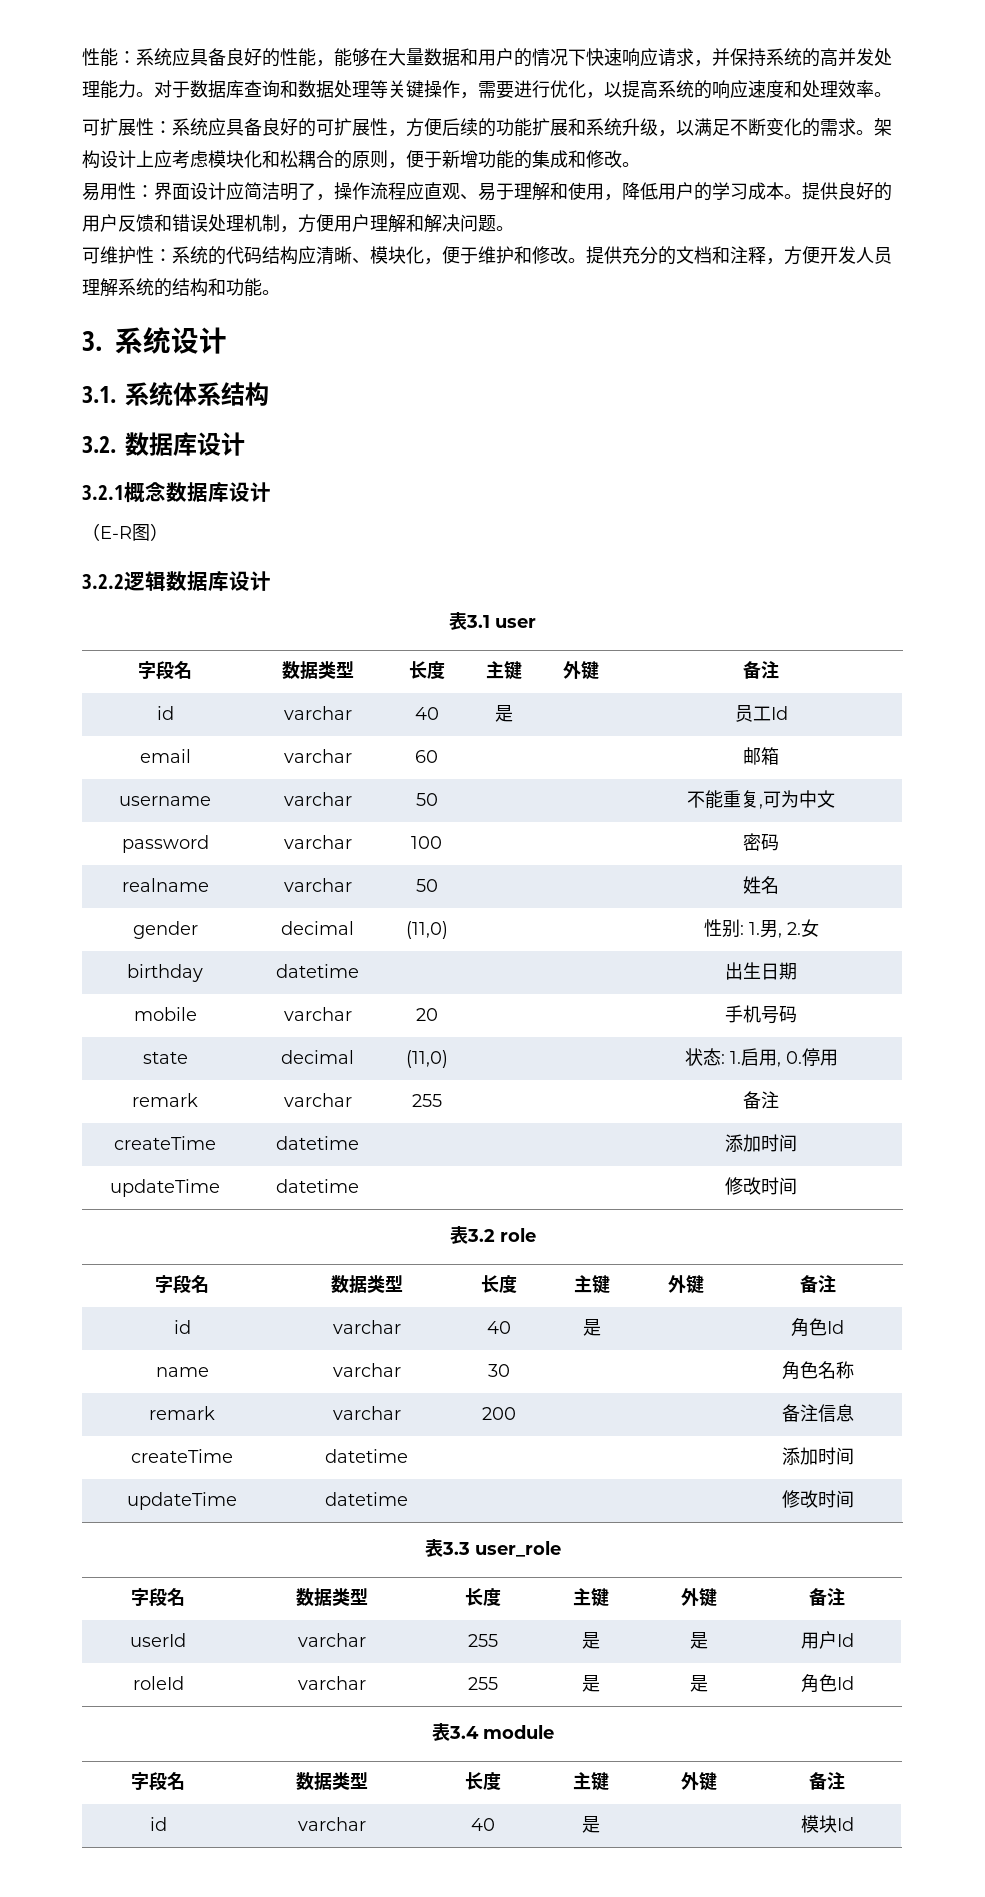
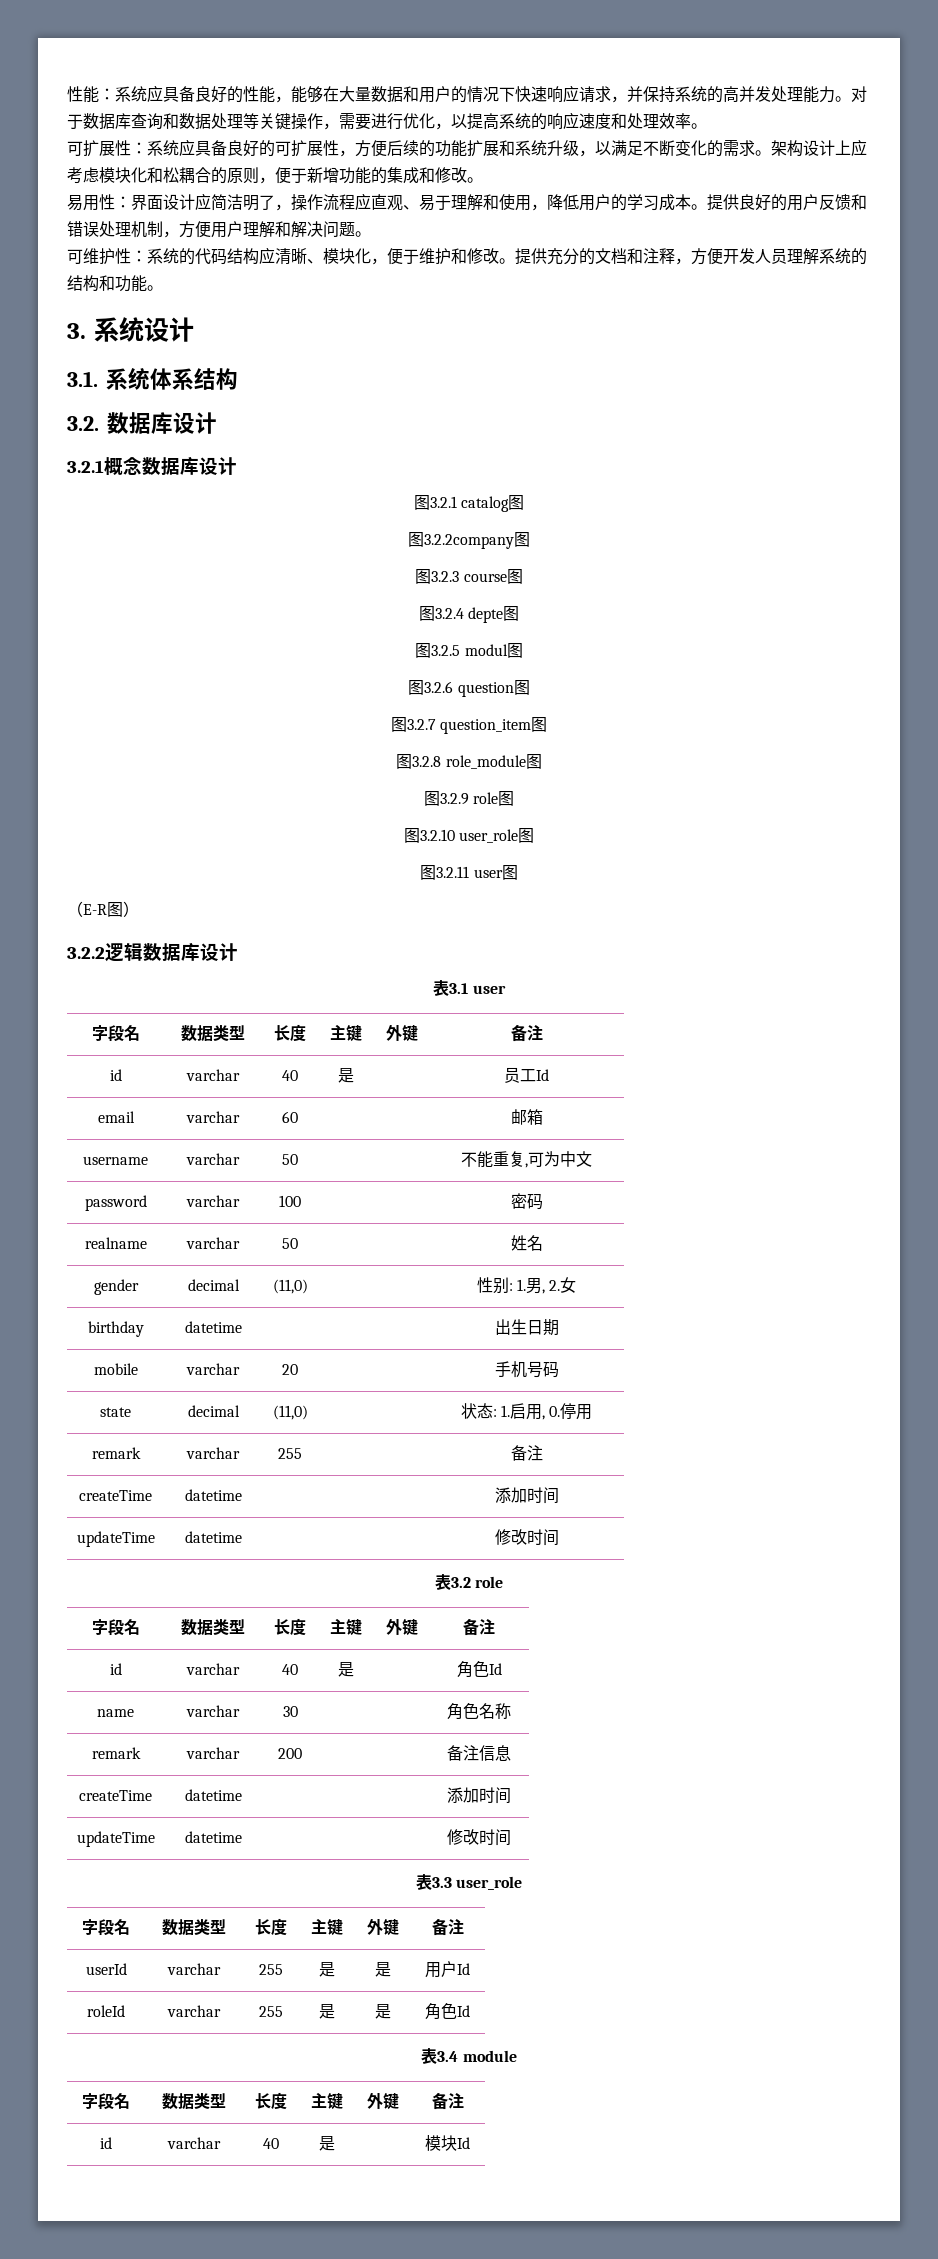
(271, 492) none -> [413,495,525,512] [408,532,530,549] [415,569,523,584] [418,606,520,623] [415,643,523,658] [408,680,530,697] [390,717,548,734] [396,754,542,769] [423,791,515,806] [403,828,535,843] [420,865,518,880] // 图3.2.1 catalog图 // 图3.2.2company图 // 图3.2.3 course图 // 图3.2.4 depte图 // 图3.2.5 modul图 // 图3.2.6 question图 // 图3.2.7 question_item图 // 图3.2.8 role_module图 // 图3.2.9 role图 // 图3.2.10 user_role图 // 图3.2.11 user图

